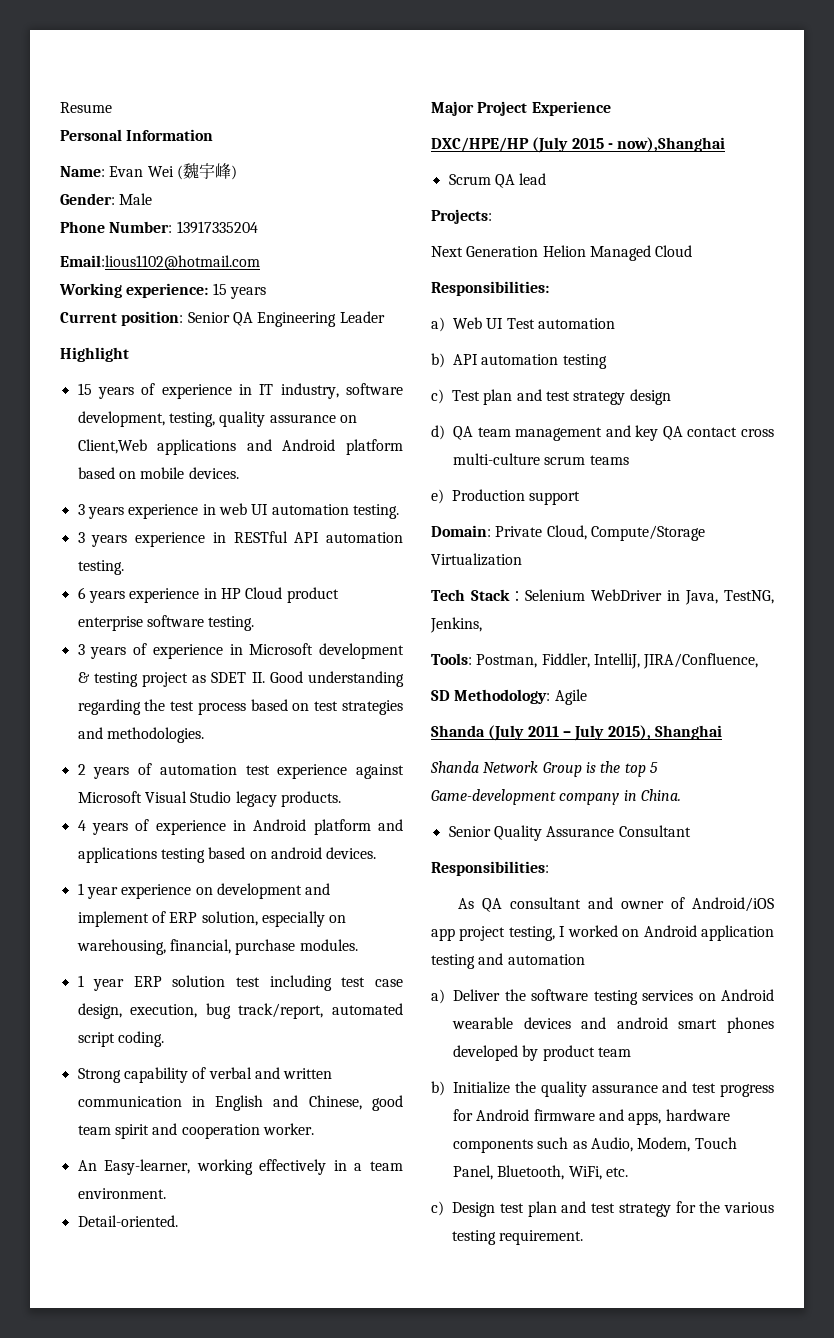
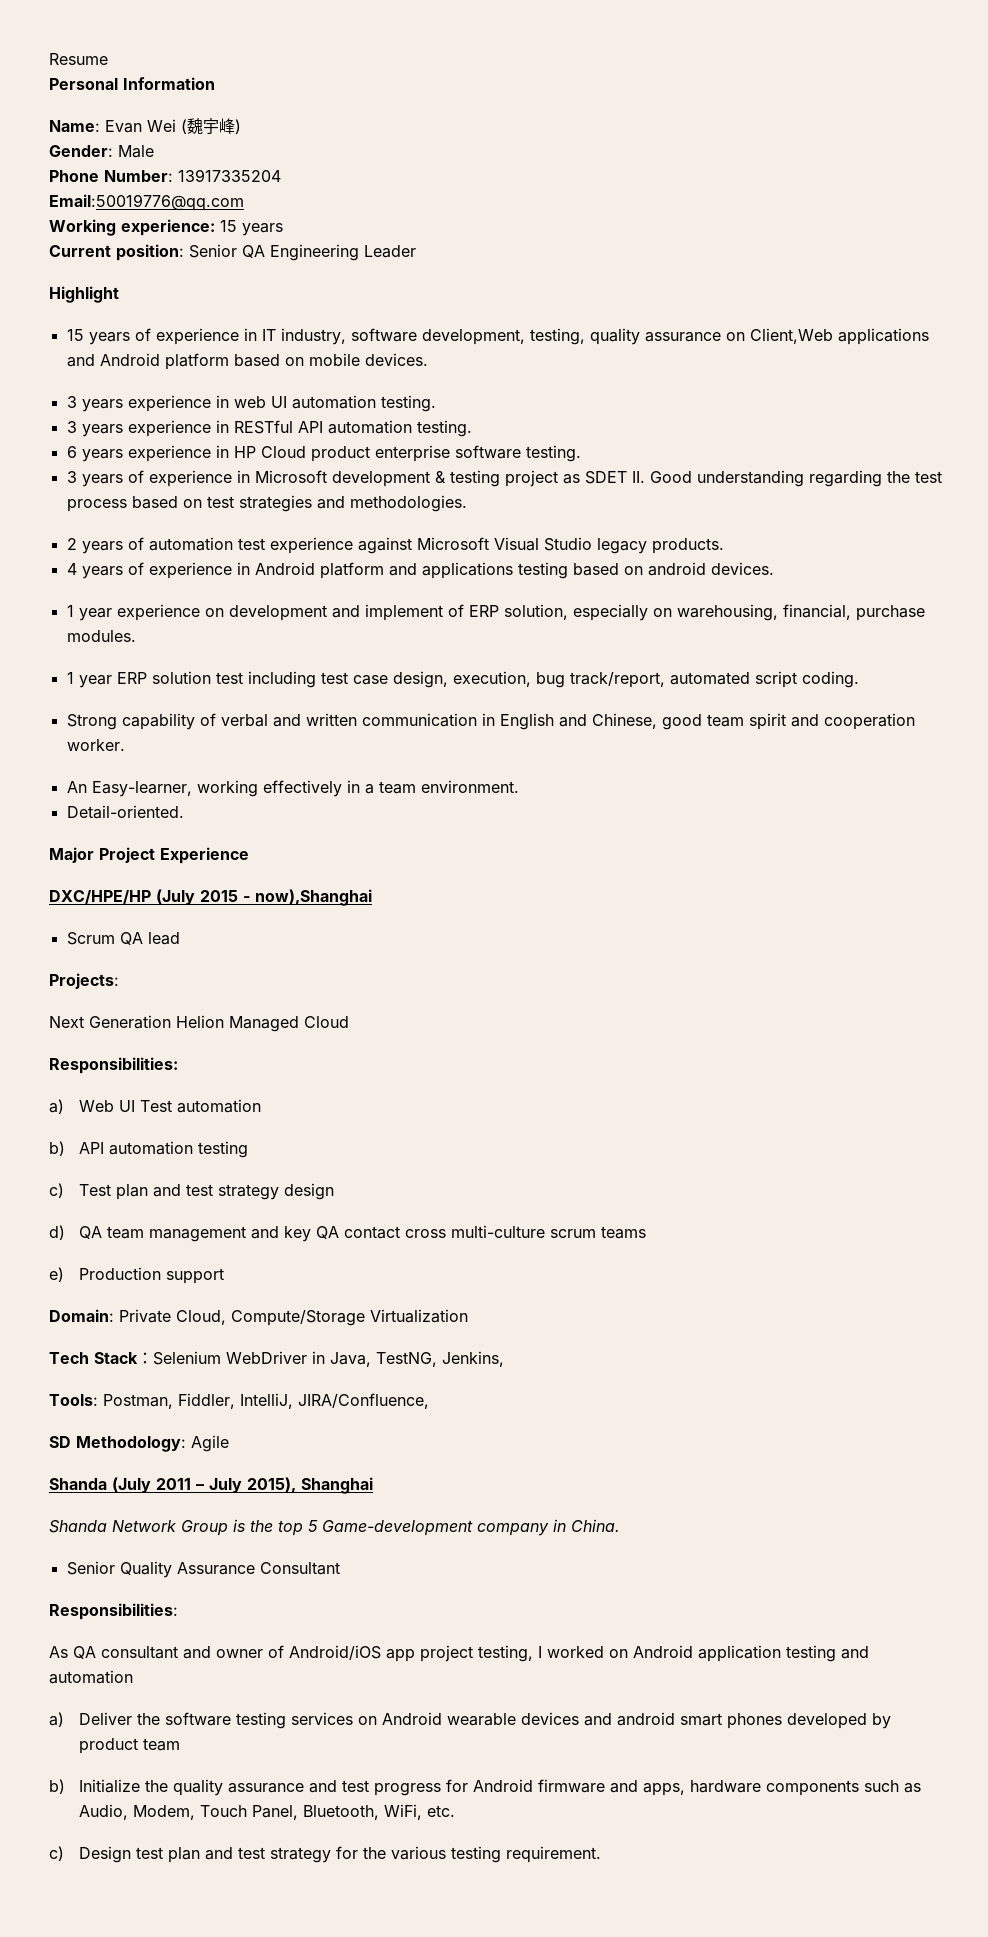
[60,255,260,270] Email:lious1102@hotmail.com -> [49,194,244,211] Email:50019776@qq.com

